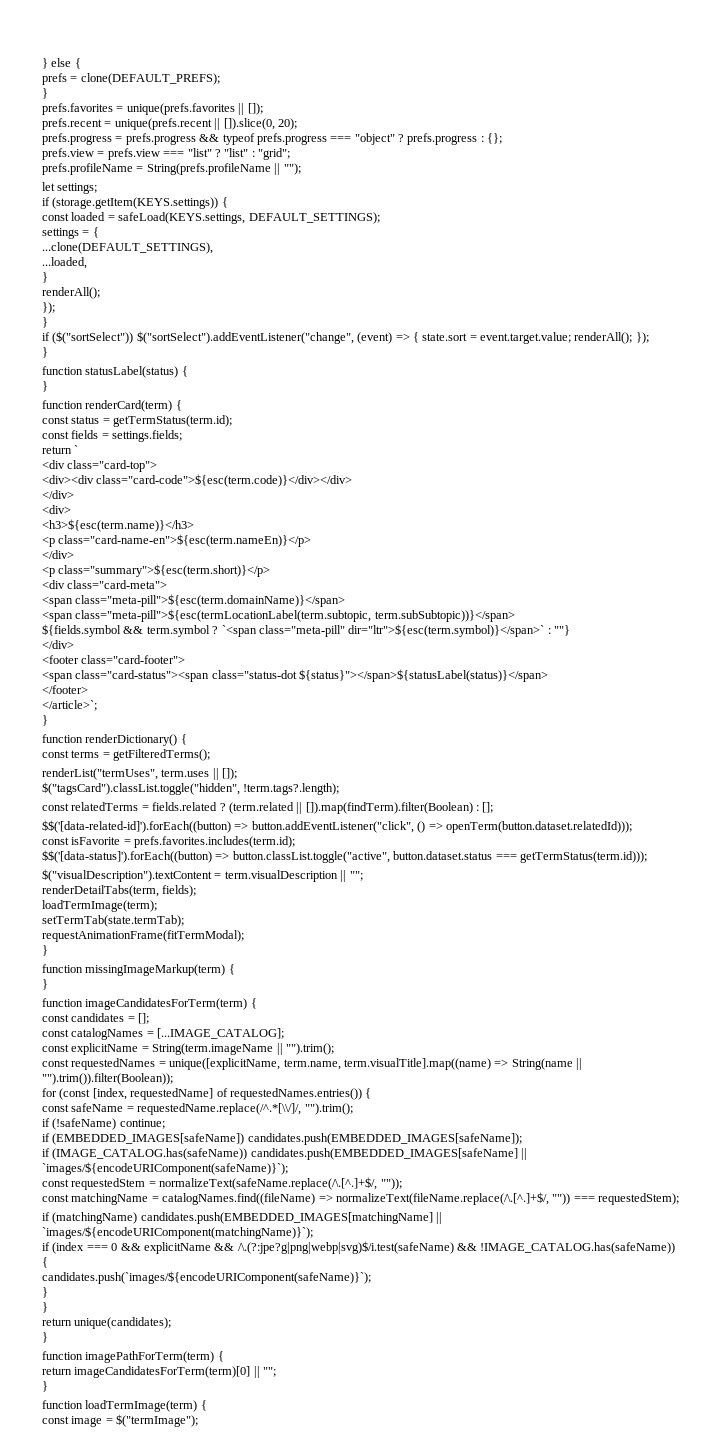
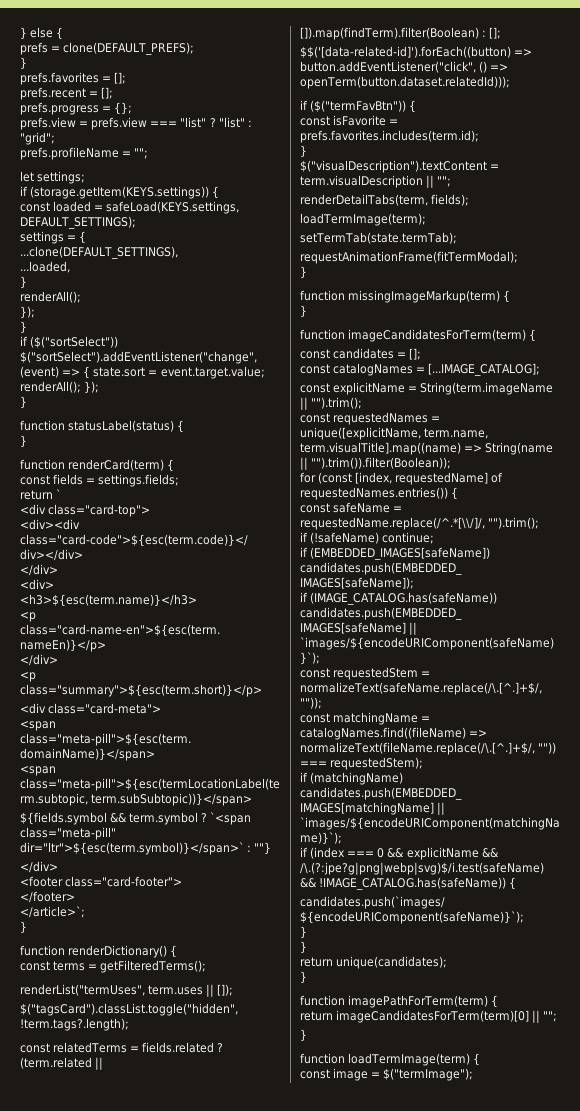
[126,103,263,115] unique(prefs.favorites || []); -> [114,72,127,84] [];
[114,118,297,130] [42,133,484,145] unique(prefs.recent || []).slice(0, 20); // prefs.progress = prefs.progress && typeof prefs.progress === "object" ? prefs.progress : -> [101,87,114,99] [20,102,112,115] []; // prefs.progress =
[146,163,301,175] String(prefs.profileName || ""); -> [134,148,149,159] "";
[42,415,233,427] // const status = getTermStatus(term.id); -> (175, 465) none
[42,669,549,682] // <span class="card-status"><span class="status-dot ${status}"></span>${statusLabel(status)}</span> -> (183, 881) none
(632, 827) none -> [300,100,417,112] // if ($("termFavBtn")) {
[42,850,647,863] $$('[data-status]').forEach((button) => button.classList.toggle("active", button.dataset.status === getTermStatus(term.id))); -> [300,145,307,157] }

